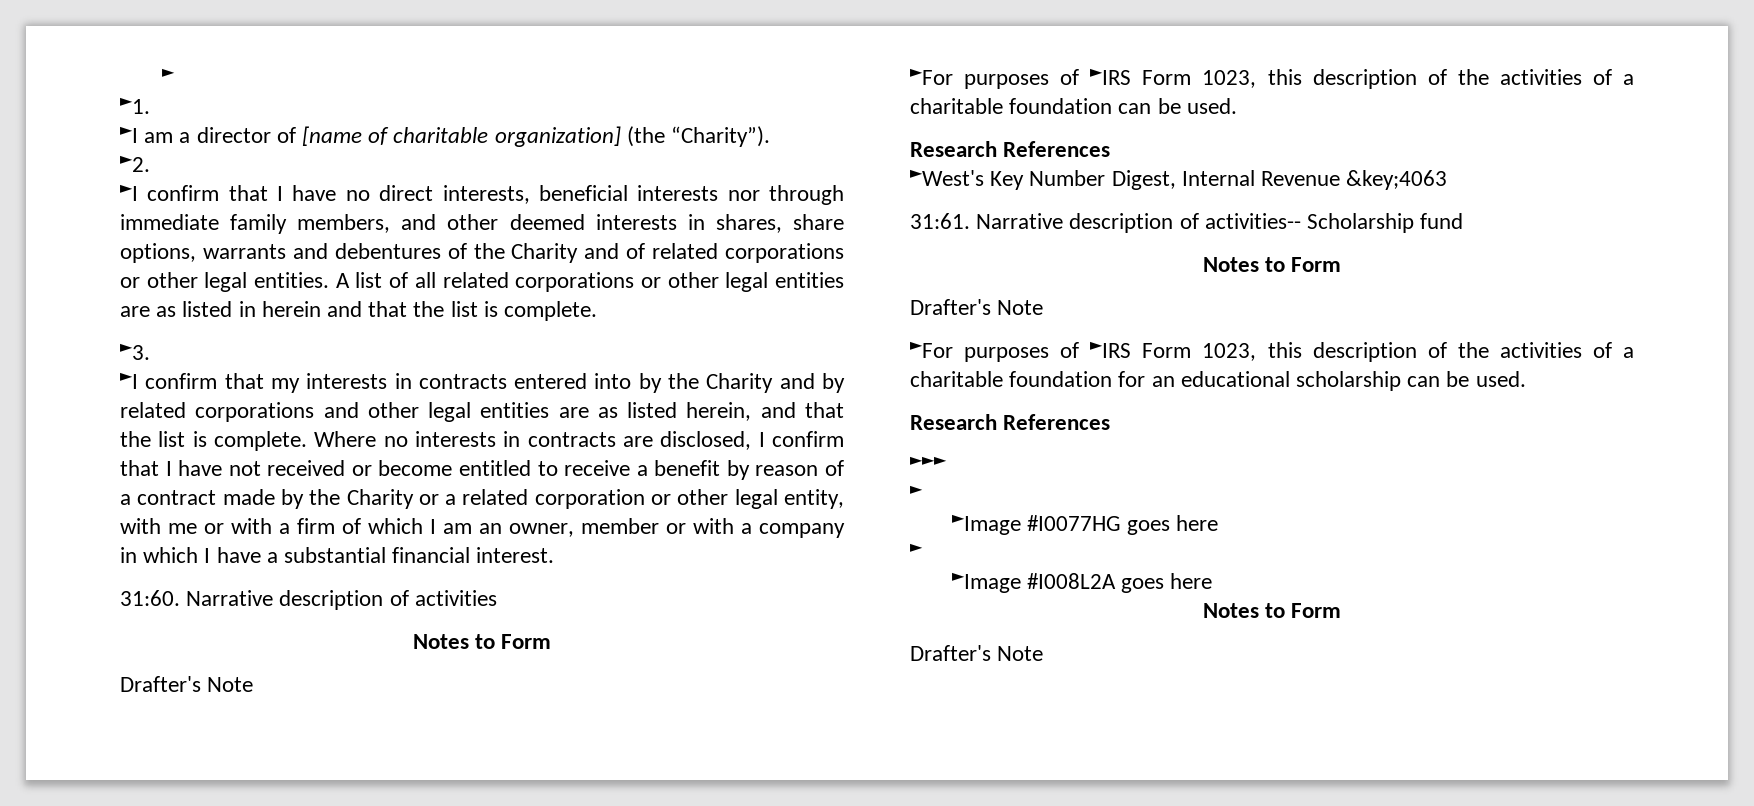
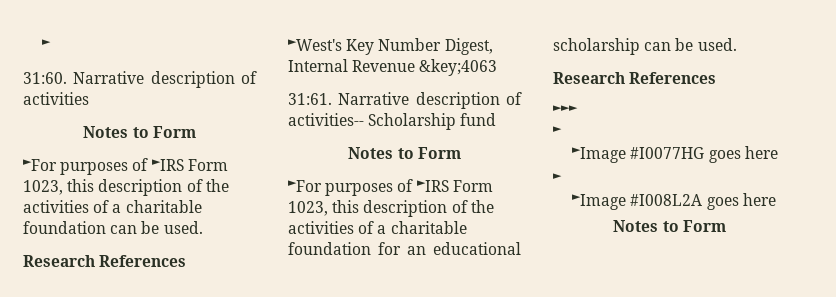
[161,68,175,77] [120,97,150,114] [120,126,771,147] [120,155,150,172] [120,184,844,205] [120,214,844,234] [120,243,844,263] [120,272,845,292] [120,301,598,321] [120,343,150,360] [120,372,845,393] [120,402,844,422] [120,431,844,451] [120,460,844,480] [120,489,844,509] [120,518,845,538] [120,547,555,563] ► // ►1. // ►I am a director of [name of charitable organization] (the “Charity”). // ►2. // ►I confirm that I have no direct interests, beneficial interests nor through immediate family members, and other deemed interests in shares, share options, warrants and debentures of the Charity and of related corporations or other legal entities. A list of all related corporations or other legal entities are as listed in herein and that the list is complete. // ►3. // ►I confirm that my interests in contracts entered into by the Charity and by related corporations and other legal entities are as listed herein, and that the list is complete. Where no interests in contracts are disclosed, I confirm that I have not received or become entitled to receive a benefit by reason of a contract made by the Charity or a related corporation or other legal entity, with me or with a firm of which I am an owner, member or with a company in which I have a substantial financial interest. -> [42,39,52,45] ►
[120,676,254,692] // Drafter's Note -> (196, 132) none
[910,299,1044,315] // Drafter's Note -> (461, 153) none
[910,645,1044,661] // Drafter's Note -> (726, 226) none

